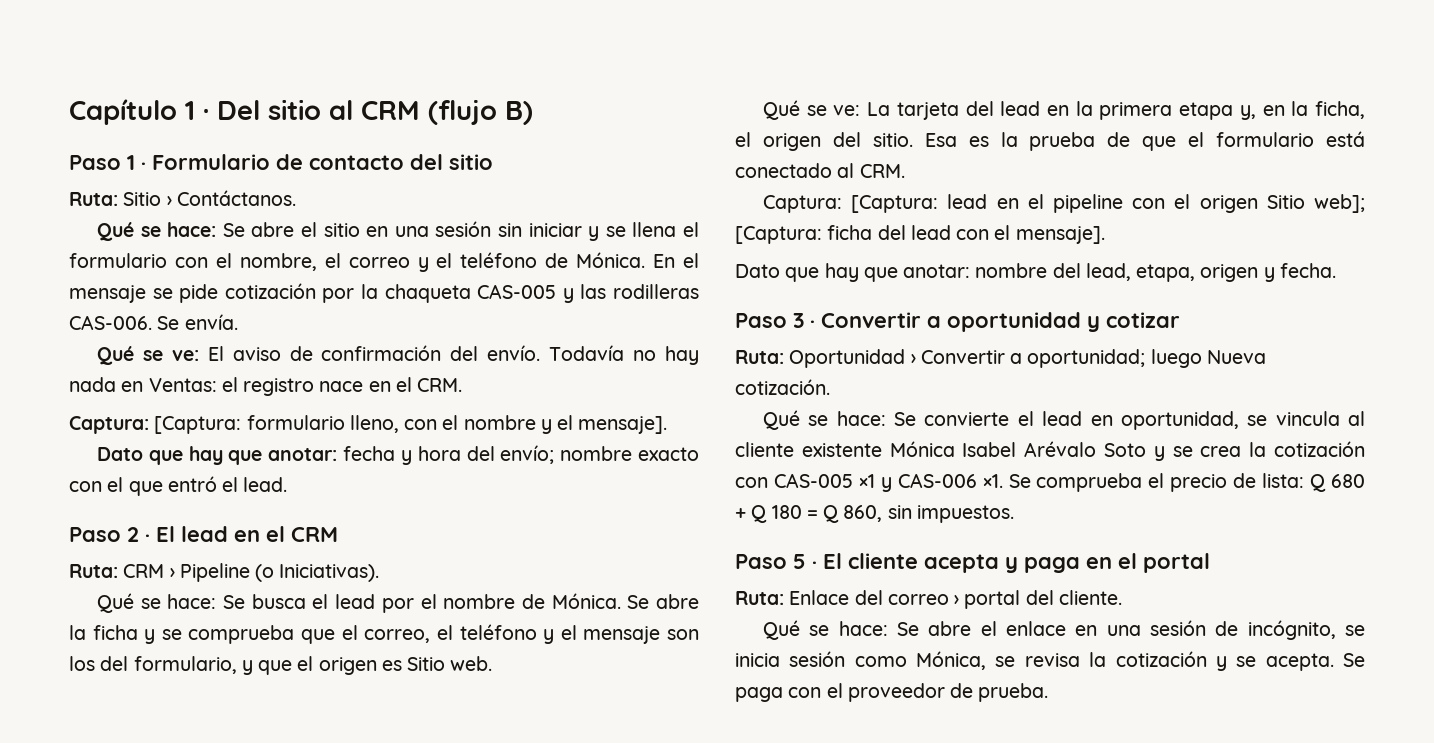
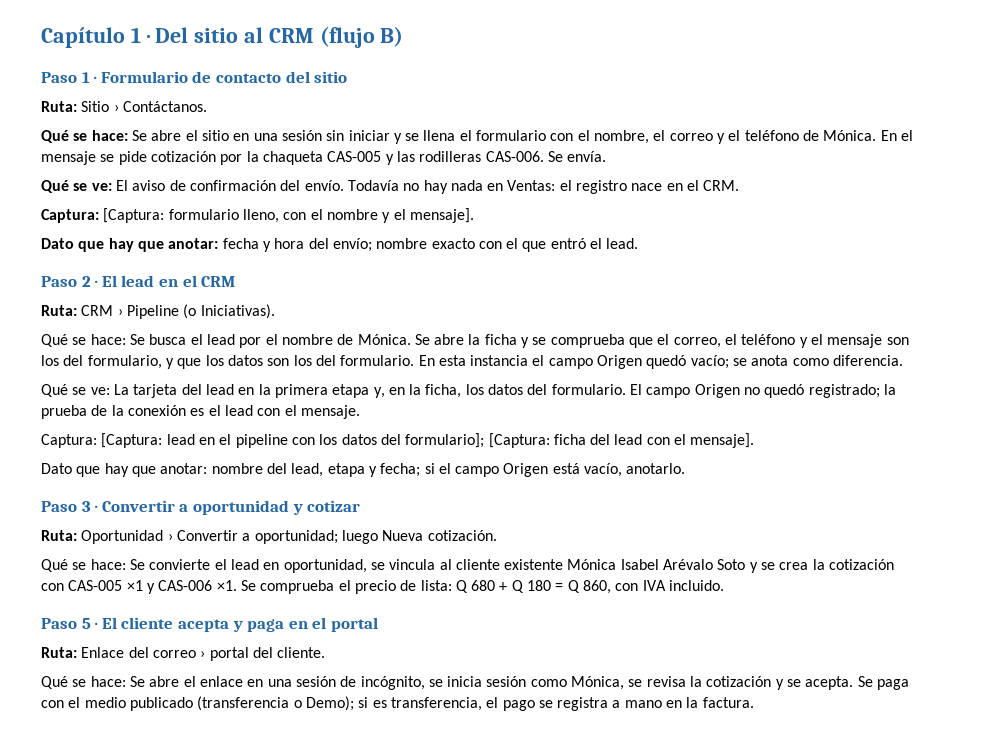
[297,656,493,675] el origen es Sitio web. -> [205,355,904,369] los datos son los del formulario. En esta instancia el campo Origen quedó vacío; se anota como diferencia.
[735,131,1365,151] [735,163,905,178] el origen del sitio. Esa es la prueba de que el formulario está conectado al CRM. -> [465,384,897,398] [41,405,360,419] los datos del formulario. El campo Origen no quedó registrado; la prueba de la conexión es el lead con el mensaje.
[1174,194,1365,213] el origen Sitio web]; -> [319,433,485,448] los datos del formulario];
[1136,263,1336,282] etapa, origen y fecha. -> [327,463,686,477] etapa y fecha; si el campo Origen está vacío, anotarlo.
[887,505,1014,523] sin impuestos. -> [615,580,725,591] con IVA incluido.
[847,683,1049,702] proveedor de prueba. -> [84,696,754,711] medio publicado (transferencia o Demo); si es transferencia, el pago se registra a mano en la factura.

